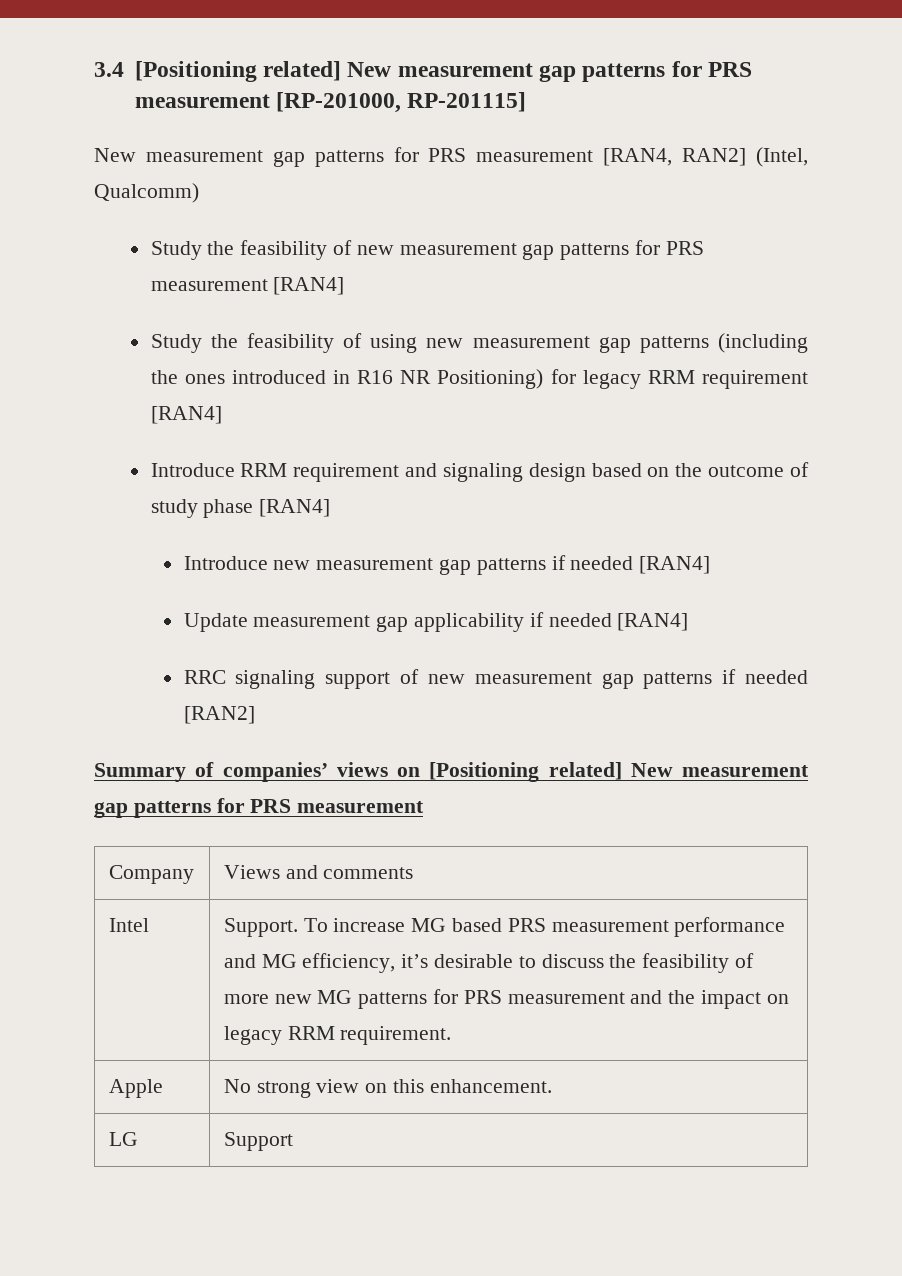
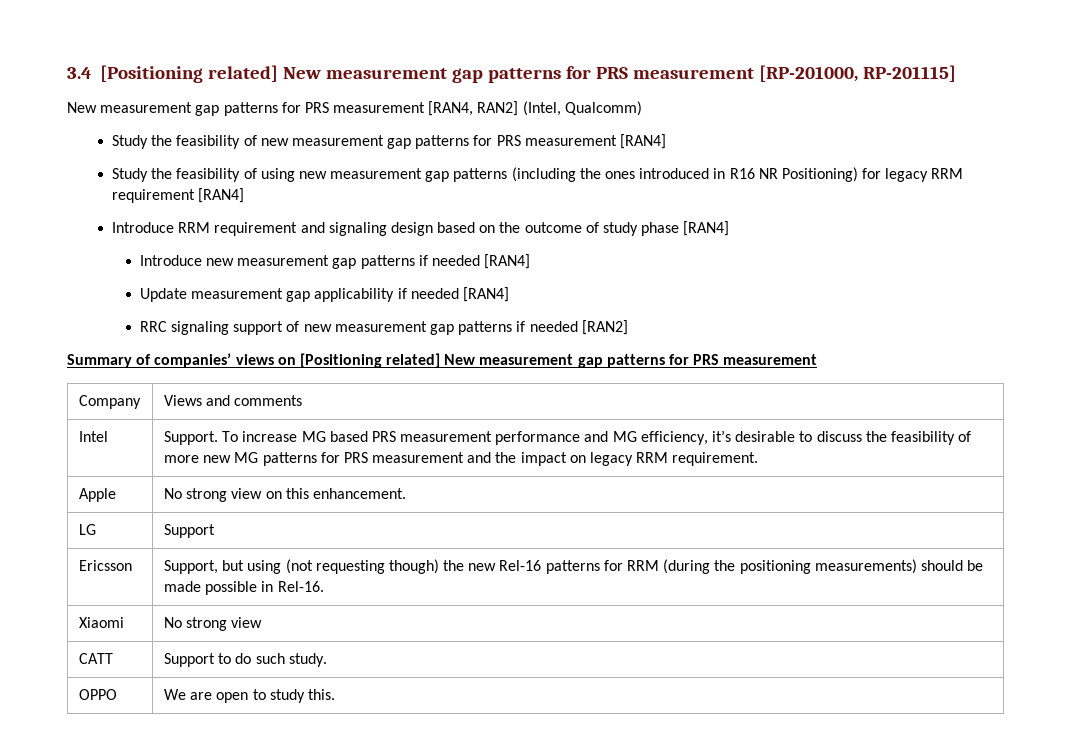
(293, 1141) none -> [78,560,132,571] [163,559,984,574] [163,581,324,595] [78,617,124,628] [163,617,263,631] [78,653,113,664] [163,653,327,667] [78,689,117,700] [163,689,335,703] // Ericsson | Support, but using (not requesting though) the new Rel-16 patterns for RRM (during the positioning measurements) should be made possible in Rel-16. // Xiaomi | No strong view // CATT | Support to do such study. // OPPO | We are open to study this.

